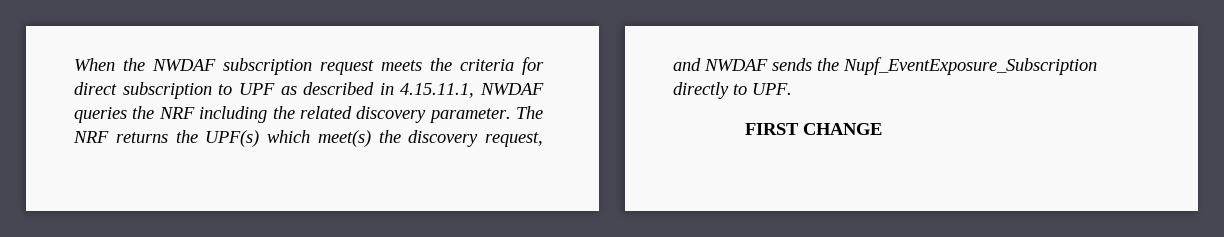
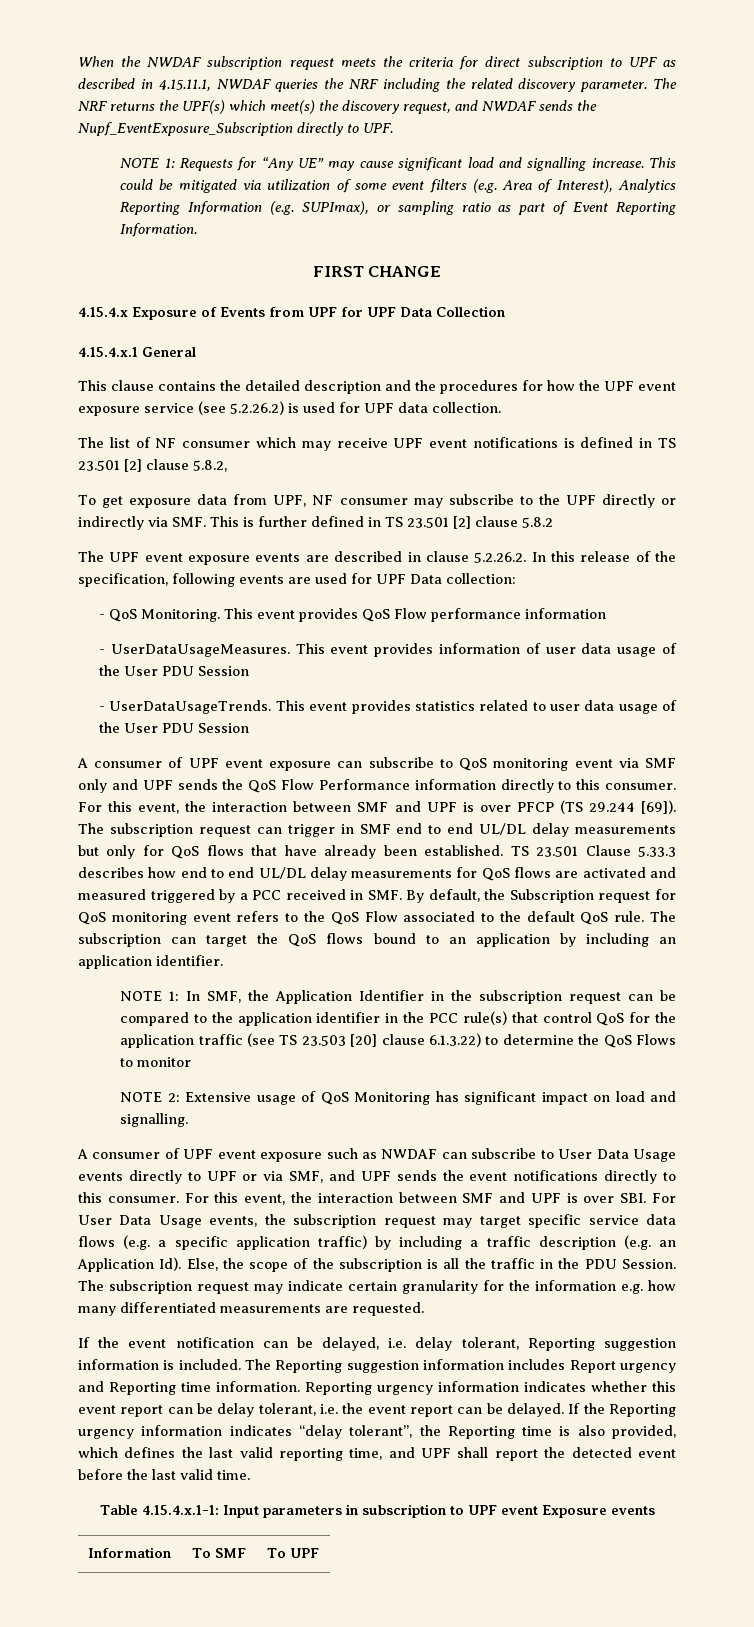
[744,123,882,135] FIRST CHANGE -> [120,157,676,171] [120,179,676,193] [120,201,676,215] [120,223,198,237] [312,266,442,277] [78,306,505,320] [78,347,196,357] [78,380,676,394] [78,401,501,416] [78,437,676,451] [78,459,227,472] [78,494,676,508] [78,516,553,530] [78,551,676,565] [78,573,516,587] [99,608,607,622] [99,643,677,657] [99,665,250,676] [99,700,678,714] [99,722,250,733] [77,757,676,771] [78,779,676,793] [78,800,676,814] [78,823,677,837] [78,845,676,859] [78,867,677,881] [78,889,676,903] [78,911,676,925] [78,933,676,947] [78,955,223,969] [120,990,676,1004] [120,1011,676,1026] [120,1033,676,1048] [120,1057,192,1067] [120,1091,676,1105] [120,1113,189,1127] [77,1148,677,1162] [78,1170,676,1184] [78,1192,676,1205] [78,1214,676,1228] [78,1235,676,1250] [77,1257,676,1272] [78,1280,676,1294] [78,1302,424,1316] [78,1337,676,1351] [78,1359,676,1373] [78,1381,676,1395] [78,1403,676,1417] [78,1425,676,1439] [78,1447,676,1461] [78,1469,250,1480] [99,1504,655,1518] [87,1547,171,1558] [191,1548,246,1558] [267,1548,319,1558] NOTE 1: Requests for “Any UE” may cause significant load and signalling increase. This could be mitigated via utilization of some event filters (e.g. Area of Interest), Analytics Reporting Information (e.g. SUPImax), or sampling ratio as part of Event Reporting Information. // FIRST CHANGE // 4.15.4.x Exposure of Events from UPF for UPF Data Collection // 4.15.4.x.1 General // This clause contains the detailed description and the procedures for how the UPF event exposure service (see 5.2.26.2) is used for UPF data collection. // The list of NF consumer which may receive UPF event notifications is defined in TS 23.501 [2] clause 5.8.2, // To get exposure data from UPF, NF consumer may subscribe to the UPF directly or indirectly via SMF. This is further defined in TS 23.501 [2] clause 5.8.2 // The UPF event exposure events are described in clause 5.2.26.2. In this release of the specification, following events are used for UPF Data collection: // - QoS Monitoring. This event provides QoS Flow performance information // - UserDataUsageMeasures. This event provides information of user data usage of the User PDU Session // - UserDataUsageTrends. This event provides statistics related to user data usage of the User PDU Session // A consumer of UPF event exposure can subscribe to QoS monitoring event via SMF only and UPF sends the QoS Flow Performance information directly to this consumer. For this event, the interaction between SMF and UPF is over PFCP (TS 29.244 [69]). The subscription request can trigger in SMF end to end UL/DL delay measurements but only for QoS flows that have already been established. TS 23.501 Clause 5.33.3 describes how end to end UL/DL delay measurements for QoS flows are activated and measured triggered by a PCC received in SMF. By default, the Subscription request for QoS monitoring event refers to the QoS Flow associated to the default QoS rule. The subscription can target the QoS flows bound to an application by including an application identifier. // NOTE 1: In SMF, the Application Identifier in the subscription request can be compared to the application identifier in the PCC rule(s) that control QoS for the application traffic (see TS 23.503 [20] clause 6.1.3.22) to determine the QoS Flows to monitor // NOTE 2: Extensive usage of QoS Monitoring has significant impact on load and signalling. // A consumer of UPF event exposure such as NWDAF can subscribe to User Data Usage events directly to UPF or via SMF, and UPF sends the event notifications directly to this consumer. For this event, the interaction between SMF and UPF is over SBI. For User Data Usage events, the subscription request may target specific service data flows (e.g. a specific application traffic) by including a traffic description (e.g. an Application Id). Else, the scope of the subscription is all the traffic in the PDU Session. The subscription request may indicate certain granularity for the information e.g. how many differentiated measurements are requested. // If the event notification can be delayed, i.e. delay tolerant, Reporting suggestion information is included. The Reporting suggestion information includes Report urgency and Reporting time information. Reporting urgency information indicates whether this event report can be delay tolerant, i.e. the event report can be delayed. If the Reporting urgency information indicates “delay tolerant”, the Reporting time is also provided, which defines the last valid reporting time, and UPF shall report the detected event before the last valid time. // Table 4.15.4.x.1-1: Input parameters in subscription to UPF event Exposure events // Information | To SMF | To UPF

